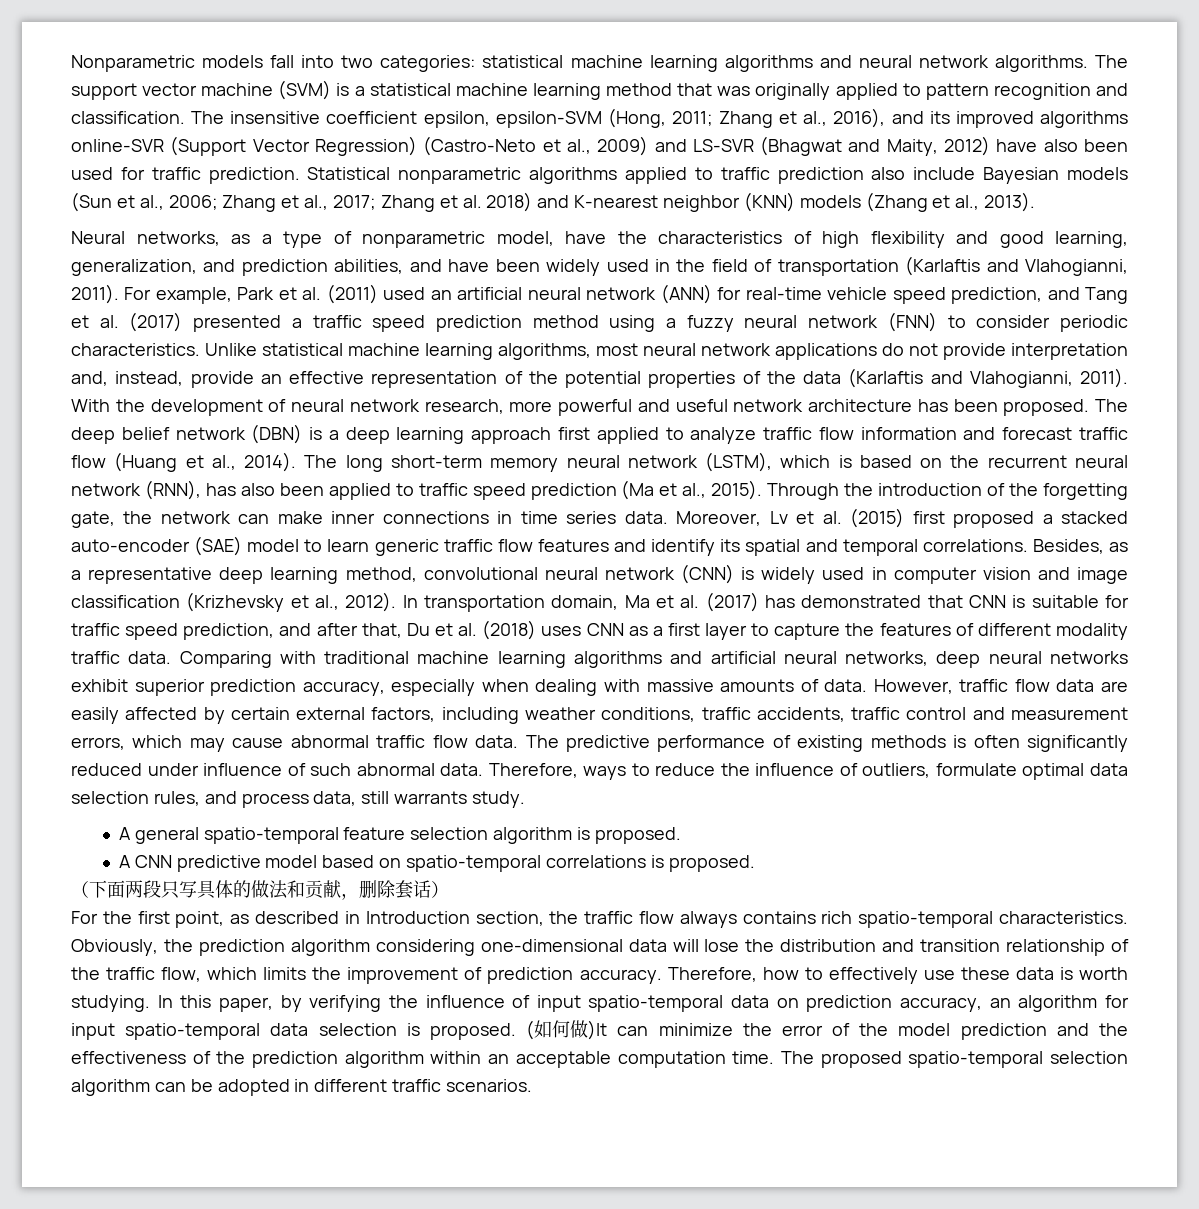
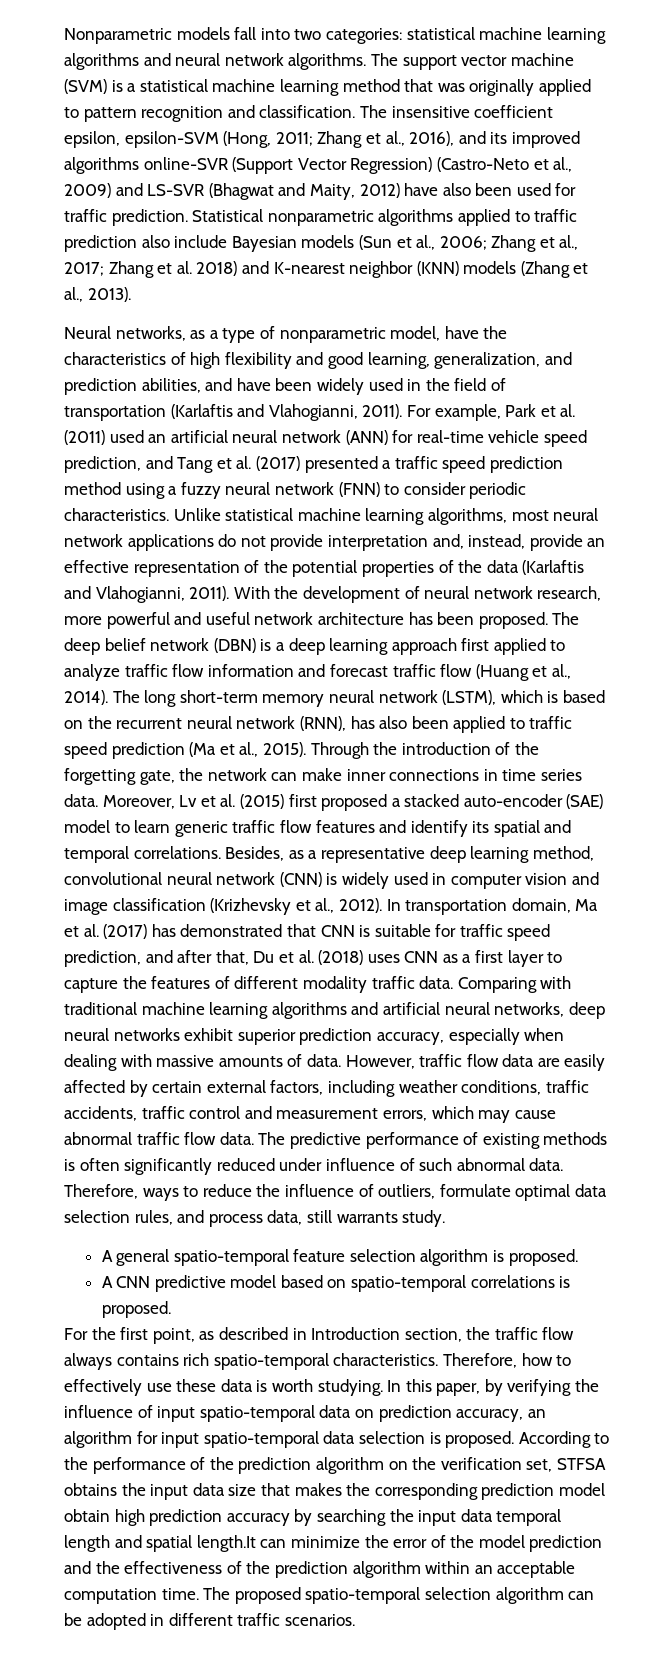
[71,880,449,900] // （下面两段只写具体的做法和贡献，删除套话） -> (171, 1309) none
[71,939,1130,956] [71,967,662,984] Obviously, the prediction algorithm considering one-dimensional data will lose the distribution and transition relationship of the traffic flow, which limits the improvement of prediction accuracy. -> (439, 1359) none
[526,1020,608,1040] (如何做)It -> [518,1431,610,1448] [64,1457,606,1474] [64,1483,605,1500] [64,1509,562,1526] [64,1535,256,1552] According to the performance of the prediction algorithm on the verification set, STFSA obtains the input data size that makes the corresponding prediction model obtain high prediction accuracy by searching the input data temporal length and spatial length.It

